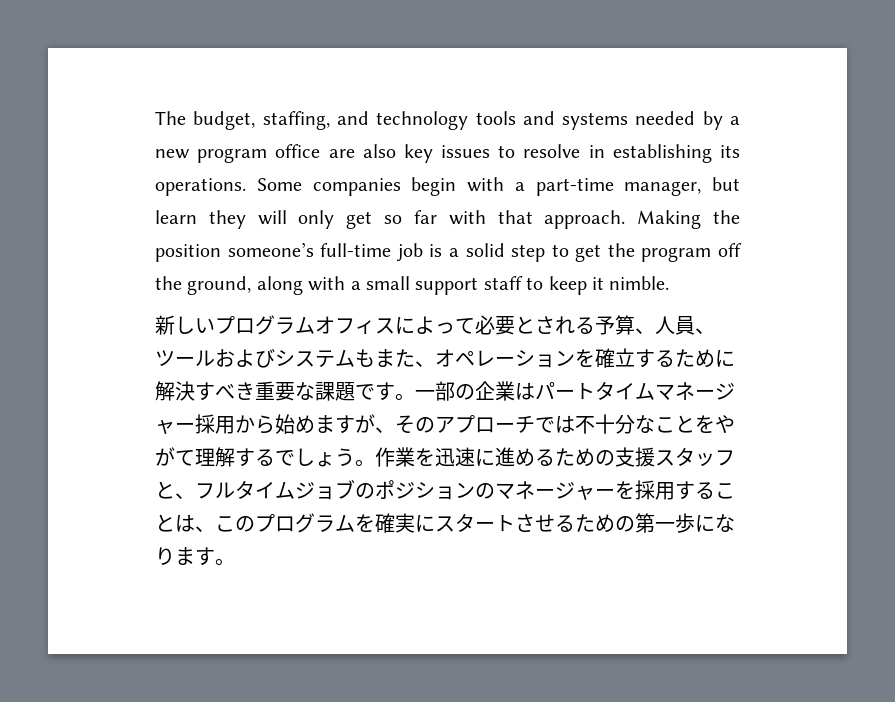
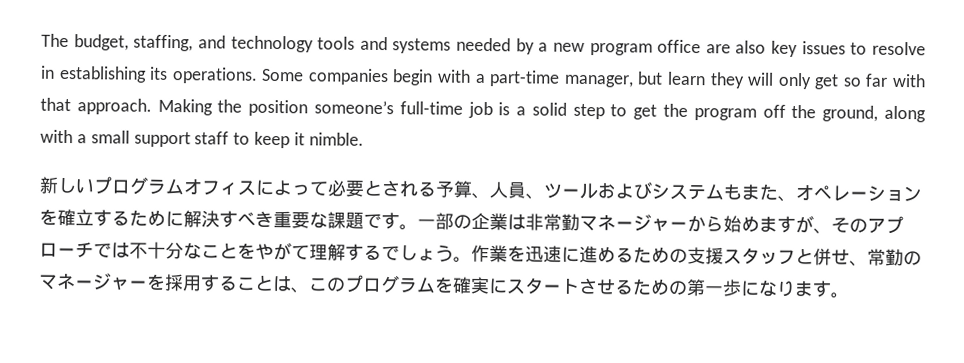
[535,381,735,400] [155,414,235,434] パートタイムマネージャー採用 -> [525,213,688,232] 非常勤マネージャー
[175,479,475,500] 、フルタイムジョブのポジション -> [813,248,904,267] 併せ、常勤

